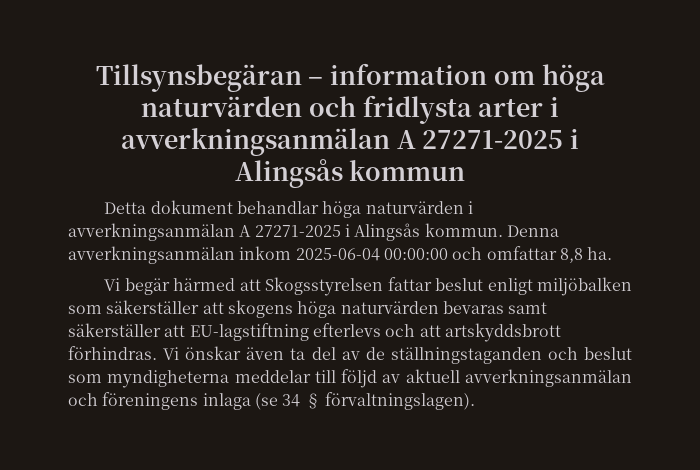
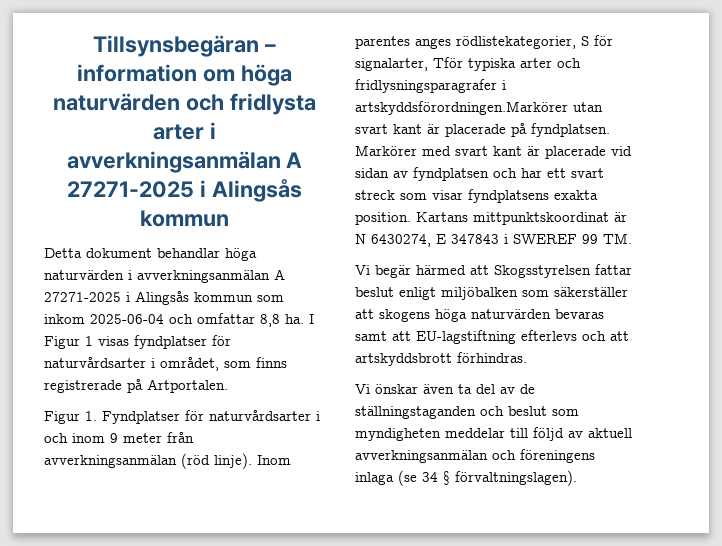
[424,223,559,237] [68,246,235,264] kommun. Denna avverkningsanmälan -> [194,292,284,302] kommun som
[383,248,448,260] 00:00:00 -> (164, 319) none
(613, 253) none -> [309,314,314,324] [44,335,231,349] [44,357,287,371] [44,379,228,393] [44,410,320,424] [44,432,194,443] [44,453,291,469] [355,35,613,49] [355,57,581,71] [355,79,506,93] [355,101,603,115] [355,123,610,137] [355,145,632,159] [355,167,604,181] [355,189,598,203] [355,212,627,225] [355,233,632,247] I Figur 1 visas fyndplatser för naturvårdsarter i området, som finns registrerade på Artportalen. // Figur 1. Fyndplatser för naturvårdsarter i och inom 9 meter från avverkningsanmälan (röd linje). Inom parentes anges rödlistekategorier, S för signalarter, Tför typiska arter och fridlysningsparagrafer i artskyddsförordningen.Markörer utan svart kant är placerade på fyndplatsen. Markörer med svart kant är placerade vid sidan av fyndplatsen och har ett svart streck som visar fyndplatsens exakta position. Kartans mittpunktskoordinat är N 6430274, E 347843 i SWEREF 99 TM.
[68,323,161,337] säkerställer -> (387, 336) none
(157, 353) none -> (527, 357) //
[107,370,230,388] myndigheterna -> [355,428,441,441] myndigheten

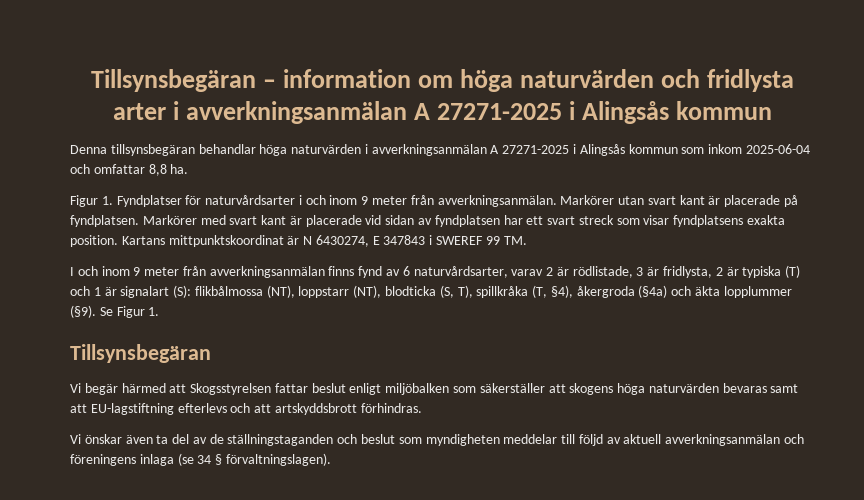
[44,248,152,258] Detta dokument -> [70,144,195,156] Denna tillsynsbegäran
[309,314,314,324] [44,335,231,349] [44,357,287,371] [44,379,228,393] I Figur 1 visas fyndplatser för naturvårdsarter i området, som finns registrerade på Artportalen. -> (189, 169) none
[44,453,291,469] [355,35,613,49] [355,57,581,71] [355,79,506,93] [355,101,568,115] avverkningsanmälan (röd linje). Inom parentes anges rödlistekategorier, S för signalarter, Tför typiska arter och fridlysningsparagrafer i artskyddsförordningen.Markörer -> [437,195,615,207] avverkningsanmälan. Markörer
[493,168,517,178] och -> (500, 221) none
(632, 238) none -> [70,265,801,278] [70,285,792,298] [70,305,160,318] [70,344,211,363] // I och inom 9 meter från avverkningsanmälan finns fynd av 6 naturvårdsarter, varav 2 är rödlistade, 3 är fridlysta, 2 är typiska (T) och 1 är signalart (S): flikbålmossa (NT), loppstarr (NT), blodticka (S, T), spillkråka (T, §4), åkergroda (§4a) och äkta lopplummer (§9). Se Figur 1. // Tillsynsbegäran

